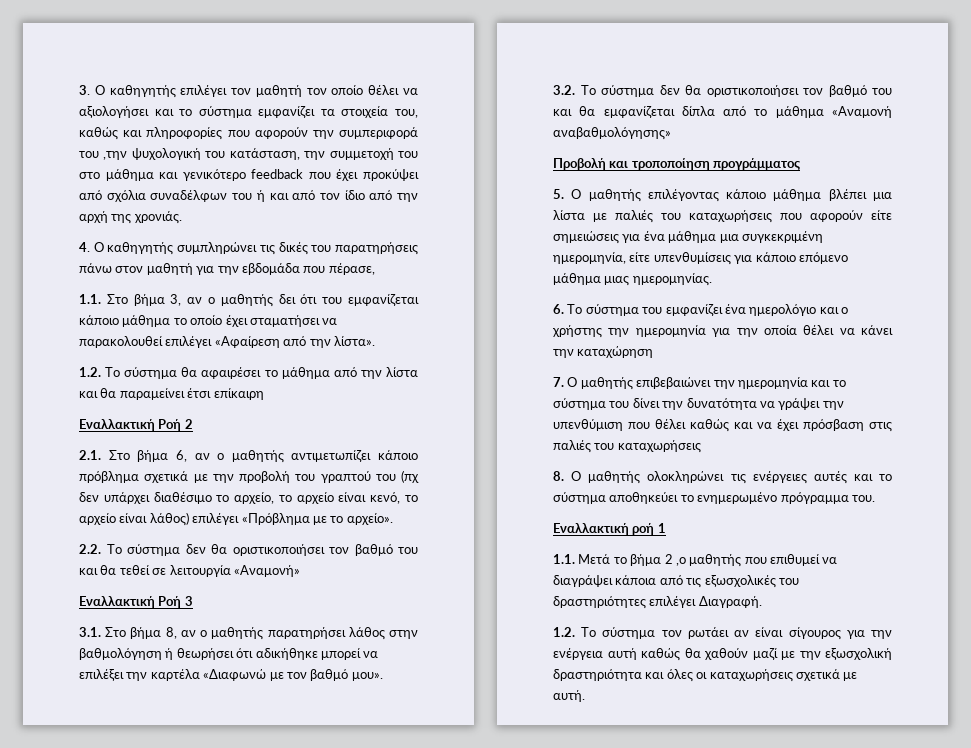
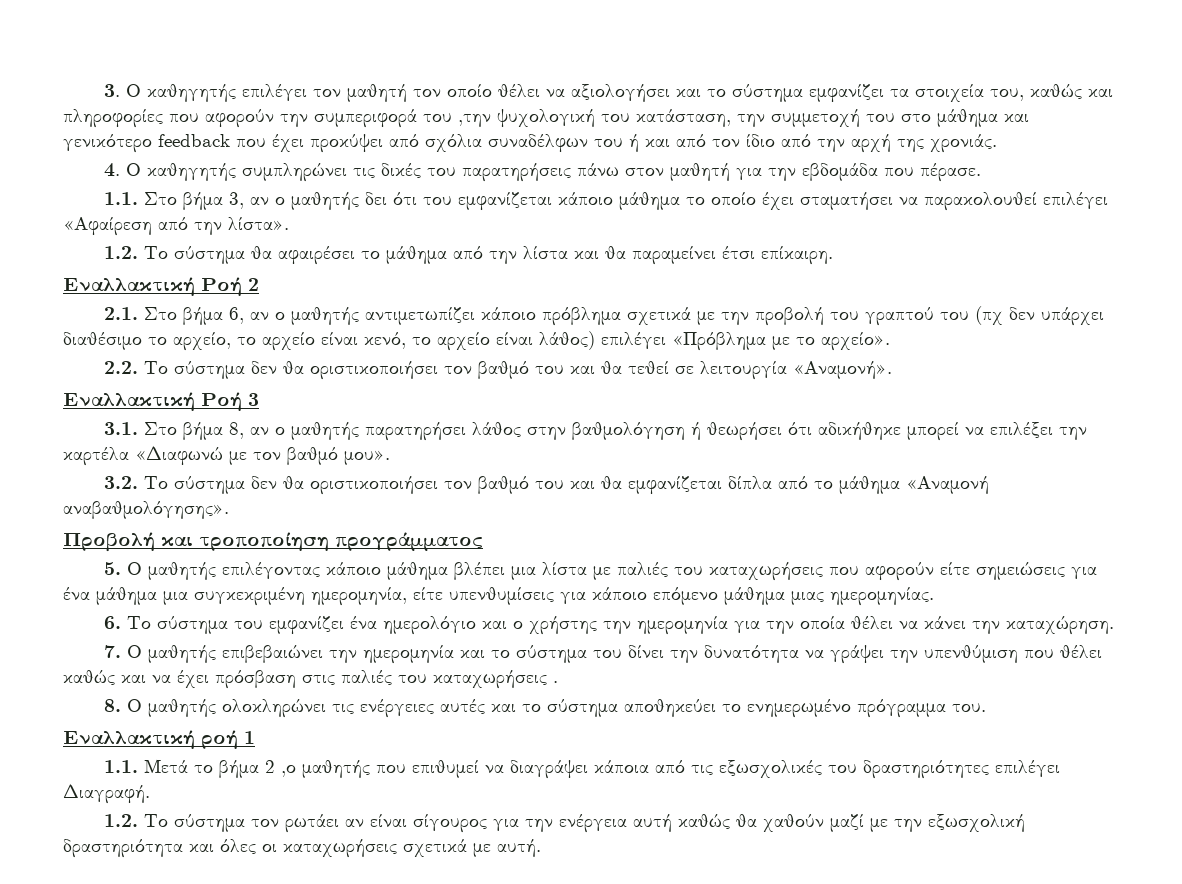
[328,263,375,275] πέρασε, -> [920,163,982,182] πέρασε.
[213,388,264,400] επίκαιρη -> [761,246,834,265] επίκαιρη.
[233,565,300,577] «Αναμονή» -> [793,361,893,379] «Αναμονή».
[553,127,671,140] αναβαθμολόγησης» -> [63,501,229,519] αναβαθμολόγησης».
[577,346,654,358] καταχώρηση -> [1006,616,1115,635] καταχώρηση.
(701, 446) none -> [553,681,558,683] .

